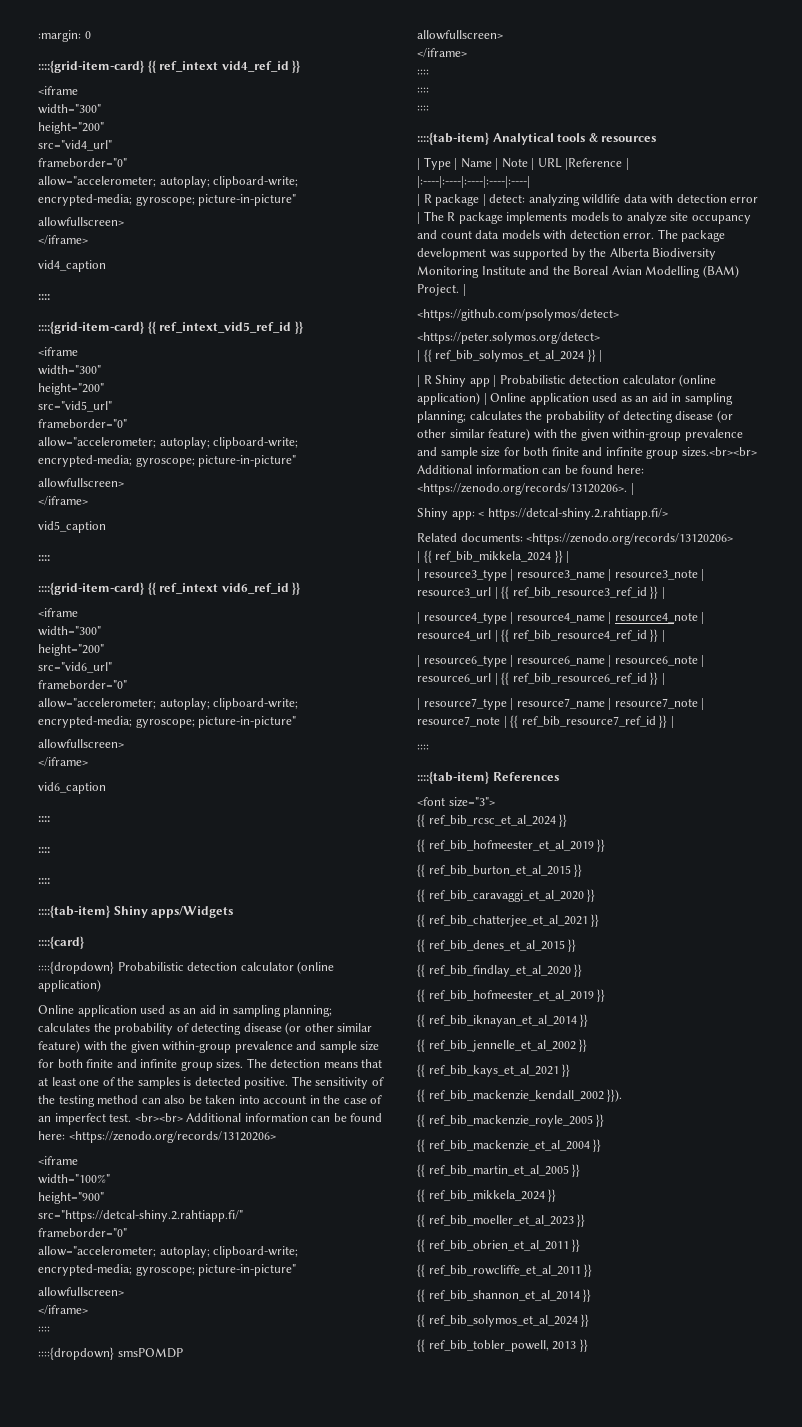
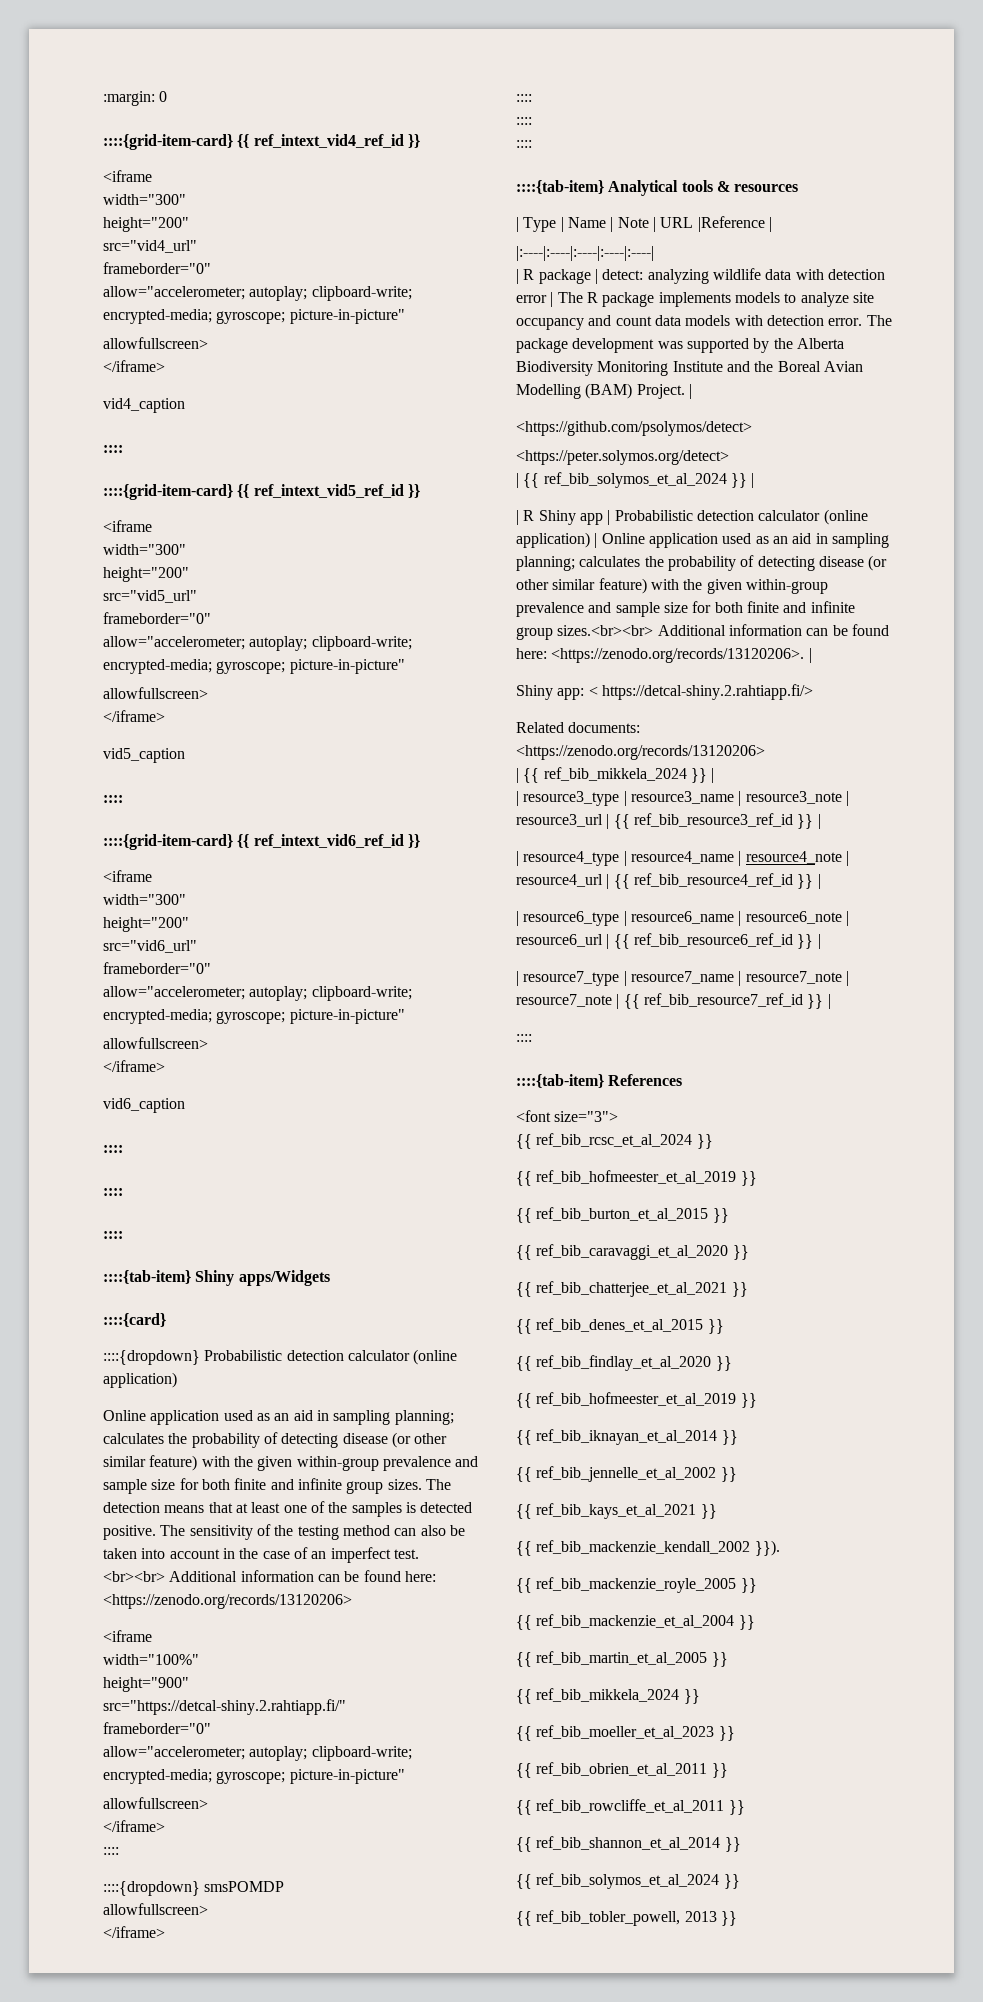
[159,61,289,72] ref_intext vid4_ref_id -> [253,134,404,148] ref_intext_vid4_ref_id
[159,583,289,594] ref_intext vid6_ref_id -> [253,834,404,848] ref_intext_vid6_ref_id

